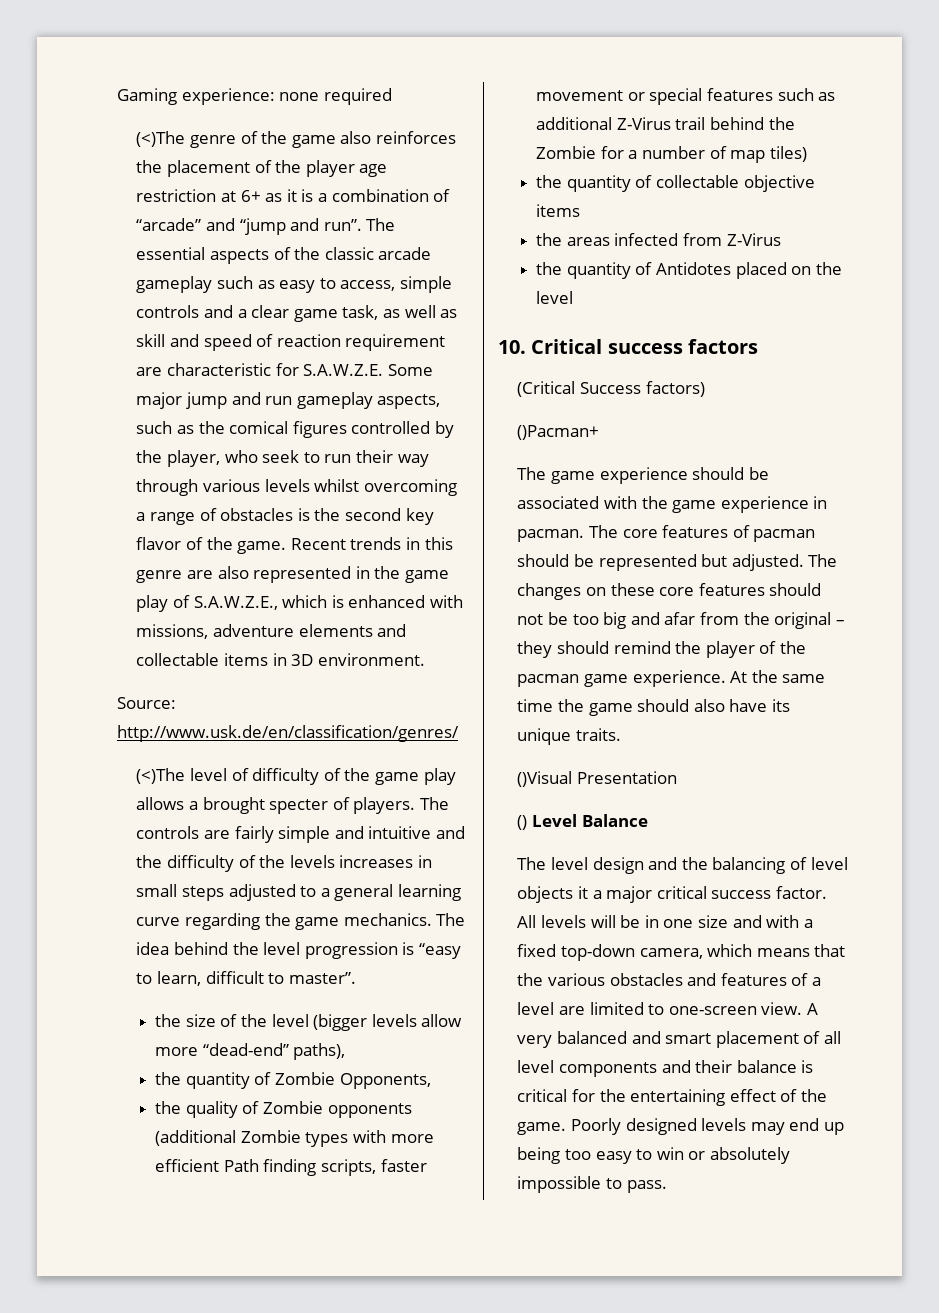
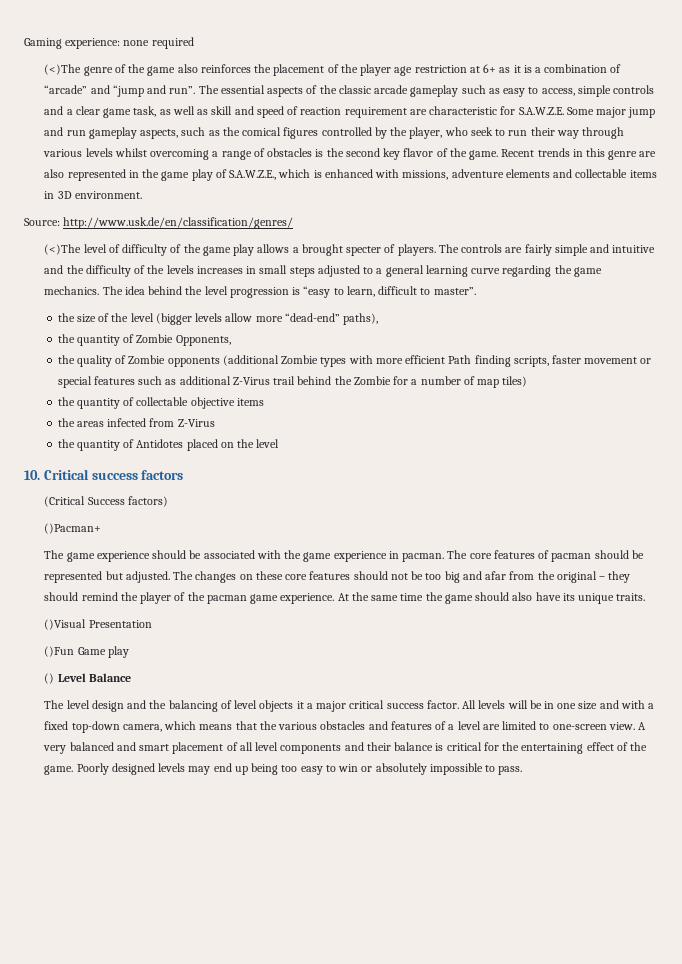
(678, 777) none -> [44,646,129,658] // ()Fun Game play

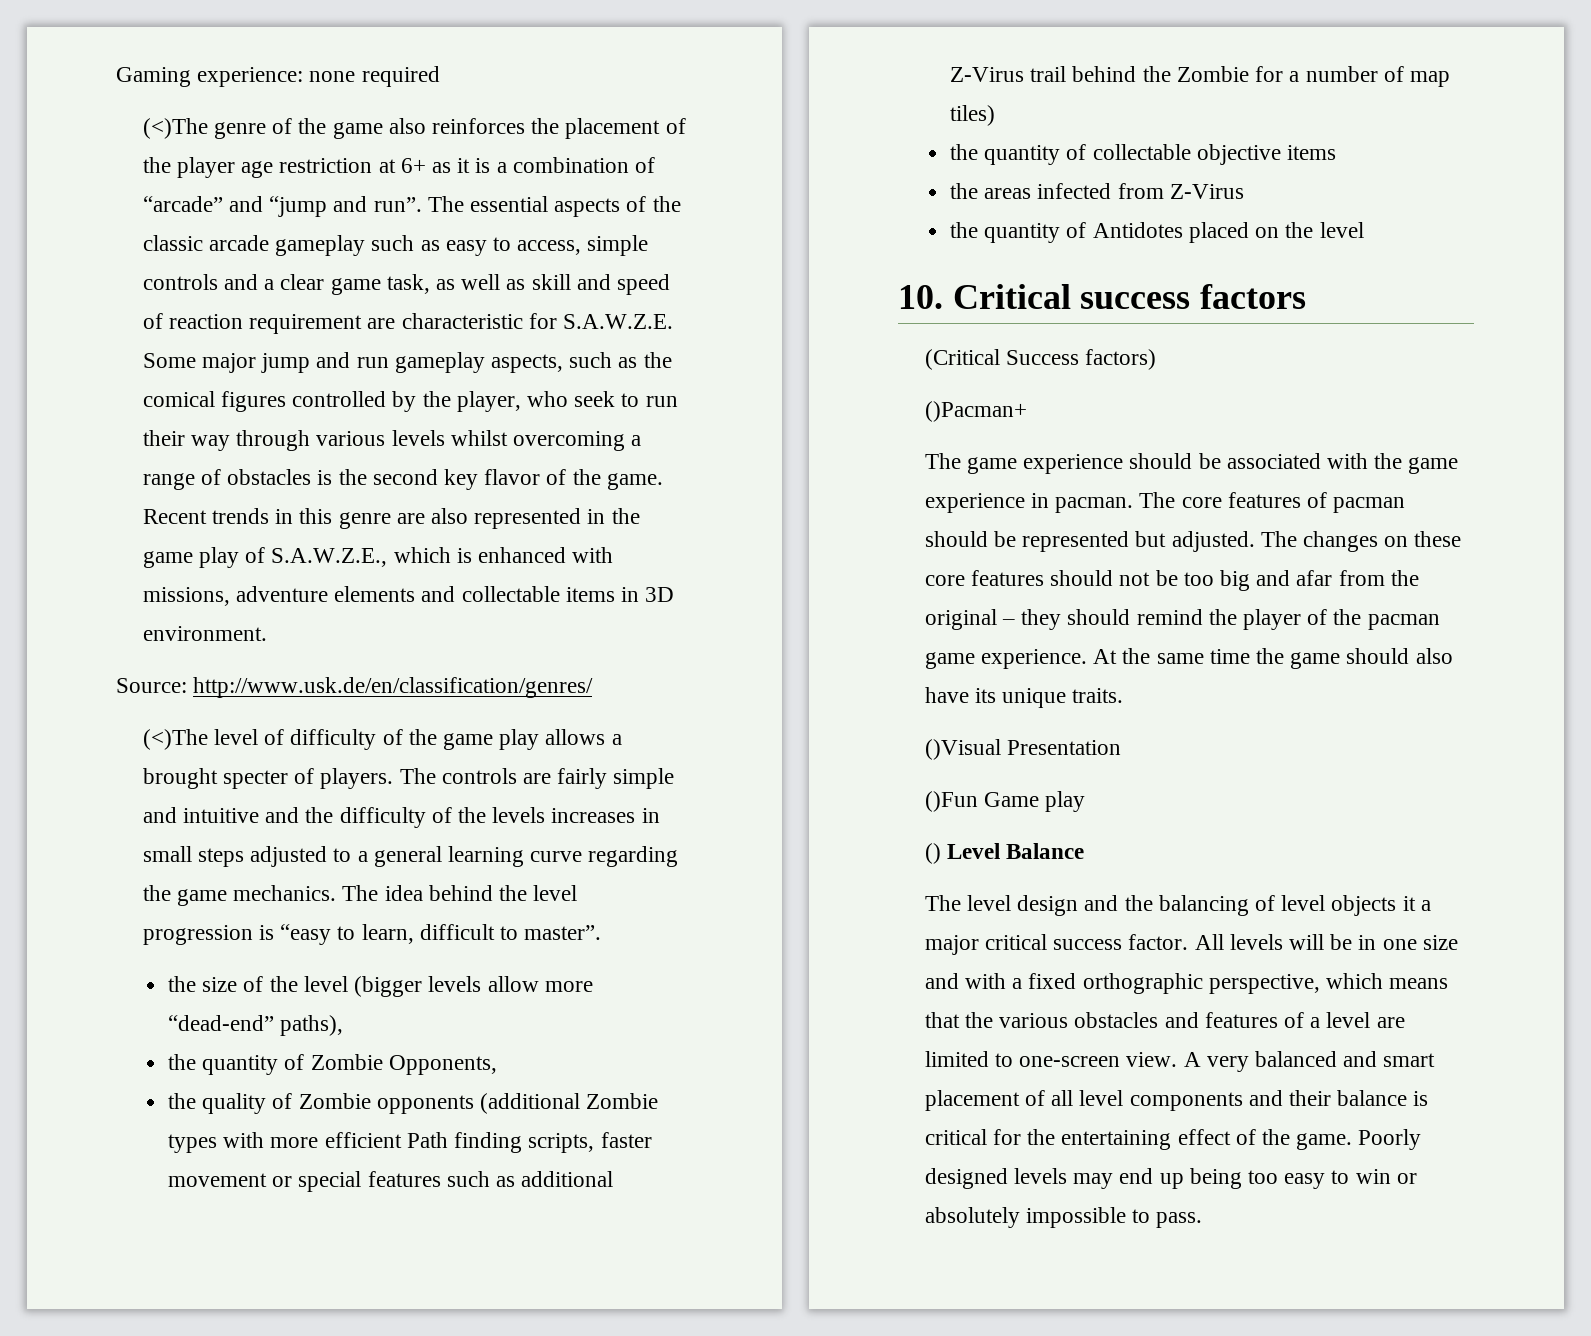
[71,721,162,733] top-down camera, -> [1082,973,1320,994] orthographic perspective,

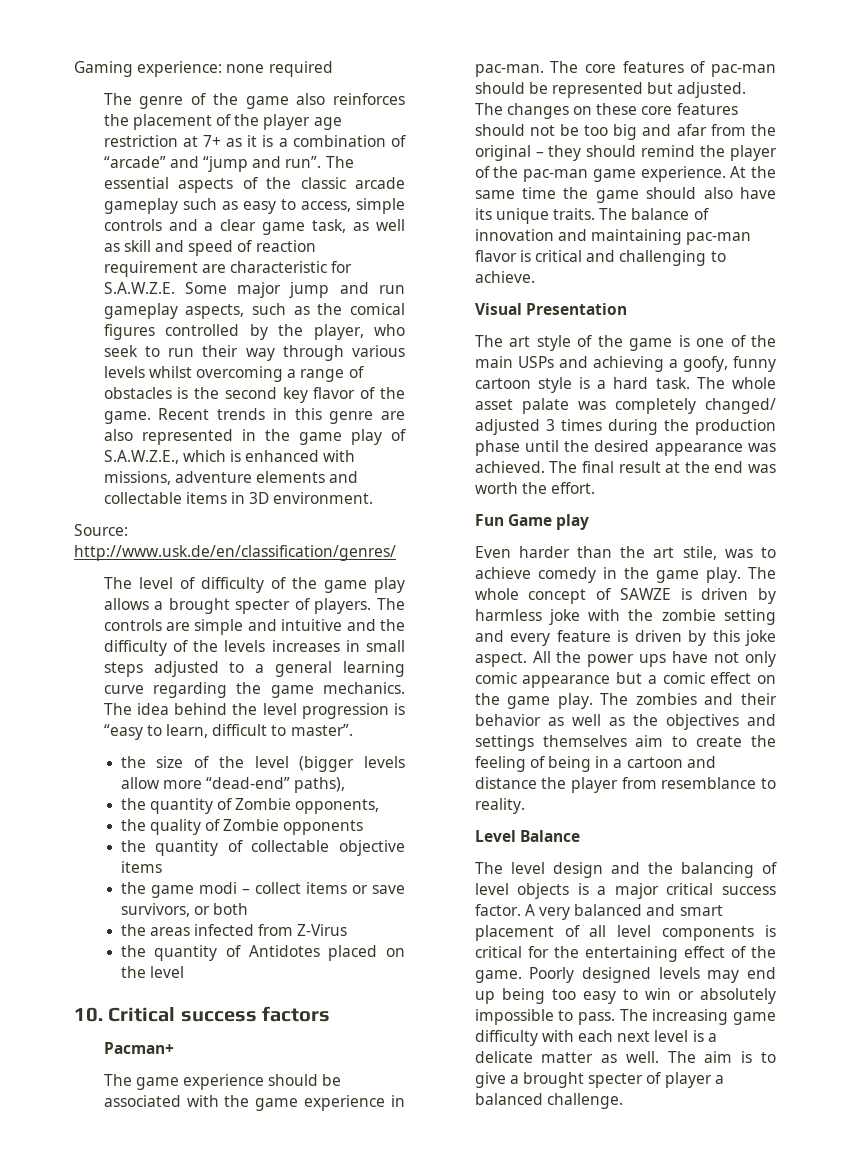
[142,118,208,139] (<)The -> [103,93,132,105] The
[400,158,426,173] 6+ -> [202,135,221,147] 7+
[142,729,208,750] (<)The -> [103,577,132,589] The
[557,768,608,789] fairly -> (191, 626) none
[388,1055,497,1075] Opponents, -> [295,799,380,814] opponents,
[480,1093,659,1114] [168,1132,652,1153] [168,1171,614,1192] [950,66,1450,87] [950,105,996,126] (additional Zombie types with more efficient Path finding scripts, faster movement or special features such as additional Z-Virus trail behind the Zombie for a number of map tiles) -> (364, 827) none
(1337, 152) none -> [120,882,405,898] [120,903,249,917] // the game modi – collect items or save survivors, or both
[924,349,1157,370] [924,401,1027,422] (Critical Success factors) // ()Pacman+ -> [103,1042,174,1054] Pacman+
[1055,497,1134,513] pacman. -> [474,64,544,77] pac-man.
[1333,497,1406,513] pacman -> [711,64,776,77] pac-man
[1367,614,1440,630] pacman -> [523,169,589,182] pac-man
[924,739,1121,760] [924,791,1086,812] [924,843,941,864] // ()Visual Presentation // ()Fun Game play // () -> [599,208,709,220] [474,229,752,245] [474,250,726,266] [474,271,535,283] [474,303,627,315] [474,335,776,351] [474,356,776,372] [474,377,776,393] [474,398,776,414] [474,419,776,435] [474,440,776,456] [474,461,776,473] [474,482,596,494] [474,514,590,530] [474,546,776,560] [474,567,776,583] [474,588,776,604] [474,609,776,625] [474,630,776,646] [474,651,776,667] [474,672,776,688] [474,693,777,709] [474,714,776,730] [474,735,776,751] [474,756,716,772] [474,777,776,793] [474,798,525,814] The balance of innovation and maintaining pac-man flavor is critical and challenging to achieve. // Visual Presentation // The art style of the game is one of the main USPs and achieving a goofy, funny cartoon style is a hard task. The whole asset palate was completely changed/ adjusted 3 times during the production phase until the desired appearance was achieved. The final result at the end was worth the effort. // Fun Game play // Even harder than the art stile, was to achieve comedy in the game play. The whole concept of SAWZE is driven by harmless joke with the zombie setting and every feature is driven by this joke aspect. All the power ups have not only comic appearance but a comic effect on the game play. The zombies and their behavior as well as the objectives and settings themselves aim to create the feeling of being in a cartoon and distance the player from resemblance to reality. //
[1402,896,1416,911] it -> [577,883,589,895] is
[1194,934,1458,950] [924,973,1449,994] [924,1012,1405,1028] [924,1051,1178,1067] All levels will be in one size and with a fixed orthographic perspective, which means that the various obstacles and features of a level are limited to one-screen view. -> (521, 910) none
[1248,1090,1408,1106] and their balance -> (755, 933) none
(1203, 1220) none -> [619,1009,776,1025] [474,1030,717,1046] [474,1051,776,1063] [474,1072,724,1088] [474,1093,623,1109] The increasing game difficulty with each next level is a delicate matter as well. The aim is to give a brought specter of player a balanced challenge.

